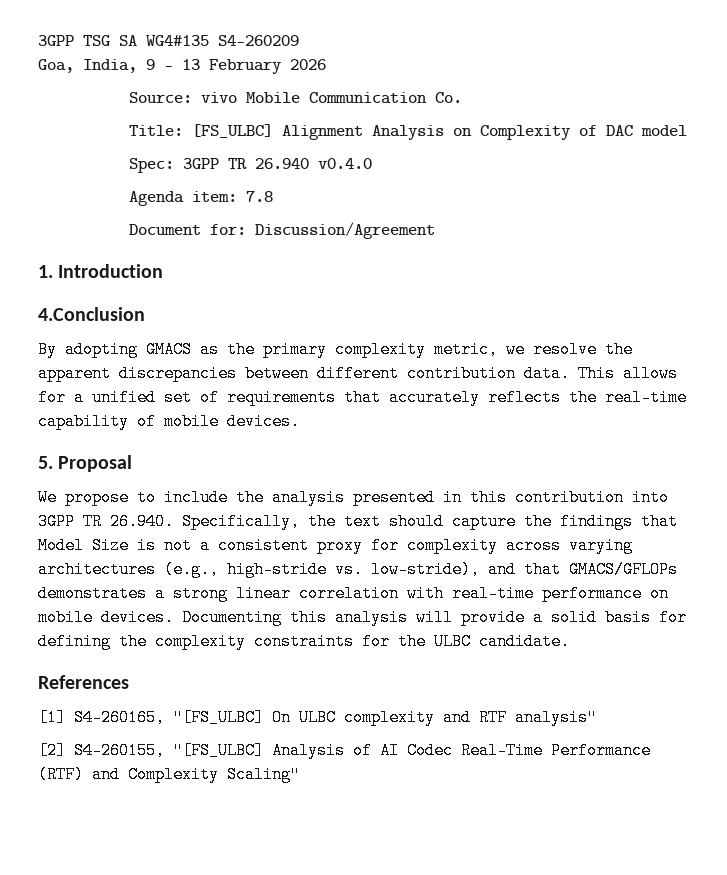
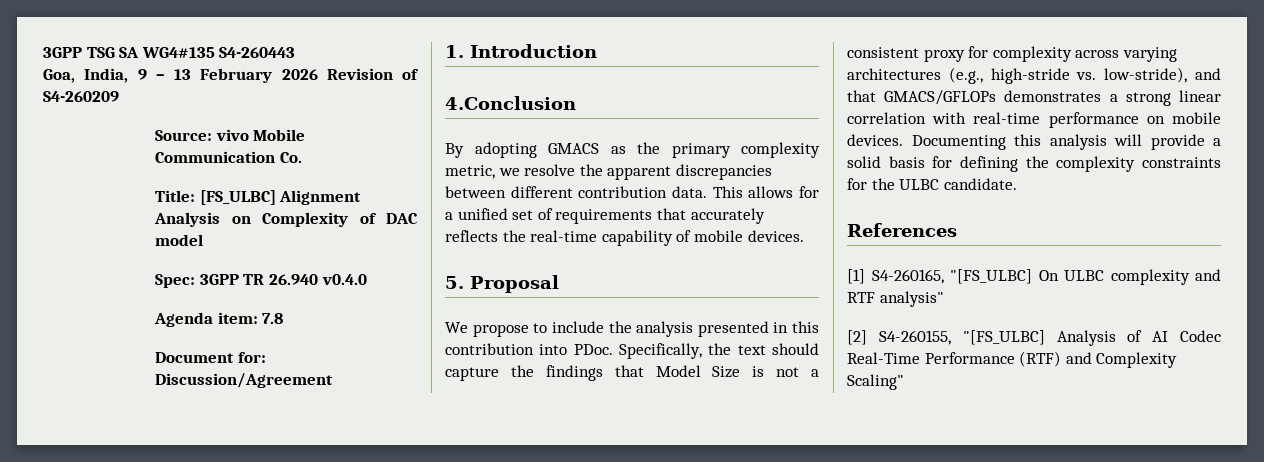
[218,35,299,46] S4-260209 -> [219,47,296,58] S4-260443
(326, 64) none -> [326,68,419,80] [43,91,119,102] Revision of S4-260209
[38,513,174,530] 3GPP TR 26.940. -> [573,344,613,355] PDoc.

